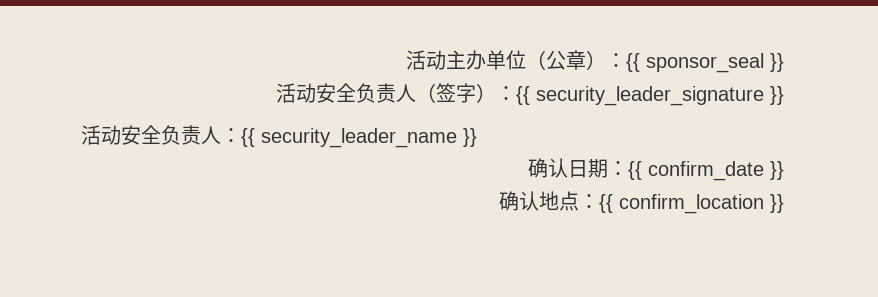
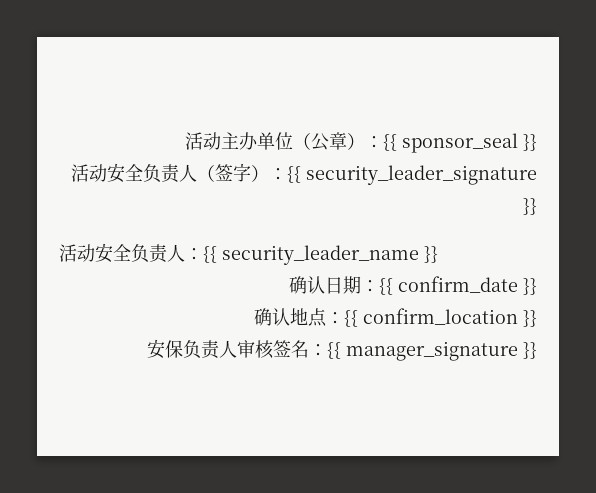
(784, 203) none -> [147,339,537,361] // 安保负责人审核签名：{{ manager_signature }}

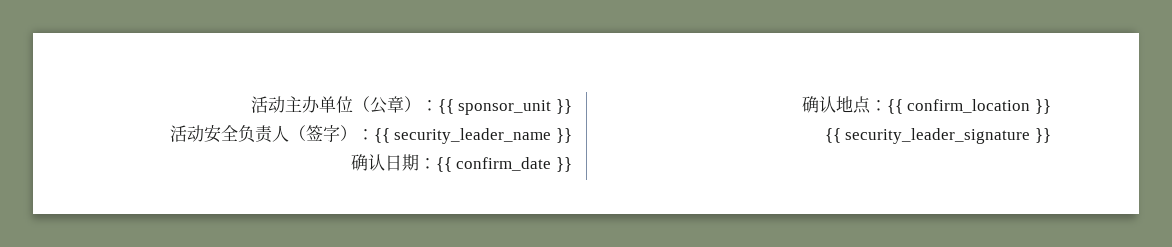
[402,133,518,153] sponsor_seal -> [458,100,552,115] sponsor_unit
[306,165,537,185] [523,198,537,215] [59,243,217,263] security_leader_signature }} // 活动安全负责人：{{ -> (390, 135) none
[147,339,518,361] 安保负责人审核签名：{{ manager_signature -> [824,128,1031,144] {{ security_leader_signature

